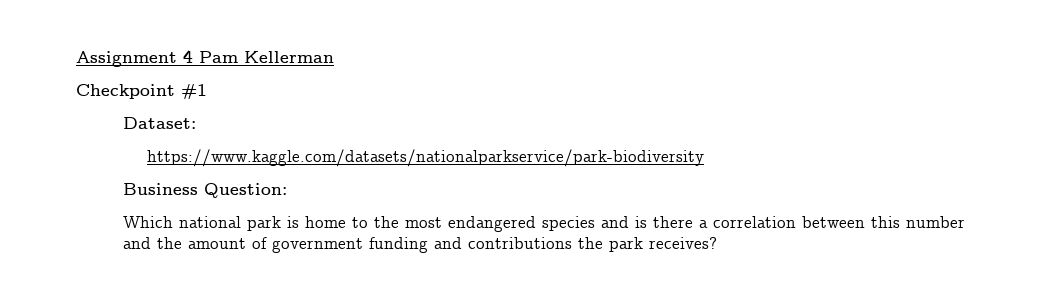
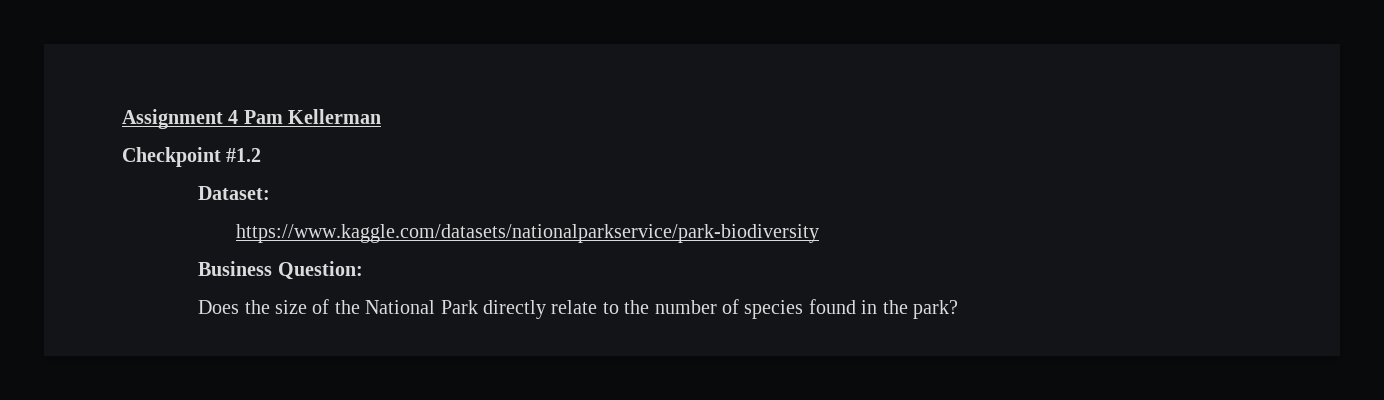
[181,83,207,99] #1 -> [226,148,262,162] #1.2
[123,216,966,232] [123,237,718,253] Which national park is home to the most endangered species and is there a correlation between this number and the amount of government funding and contributions the park receives? -> [198,299,958,319] Does the size of the National Park directly relate to the number of species found in the park?

